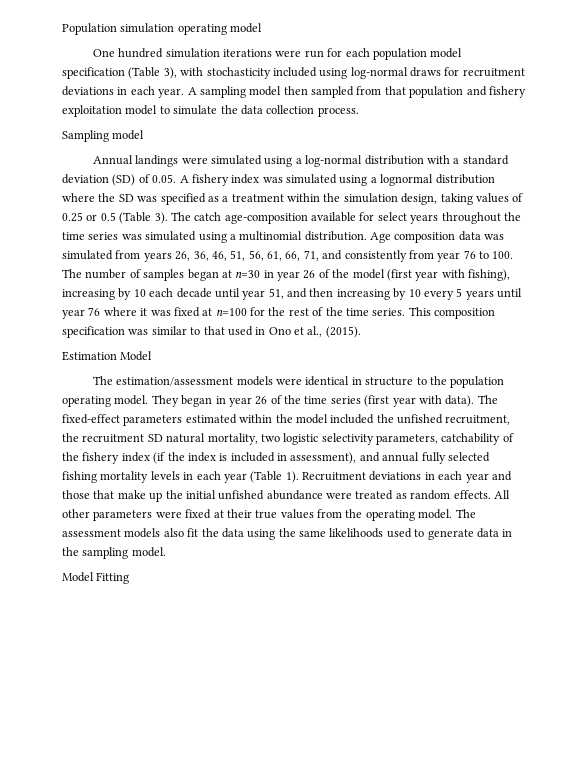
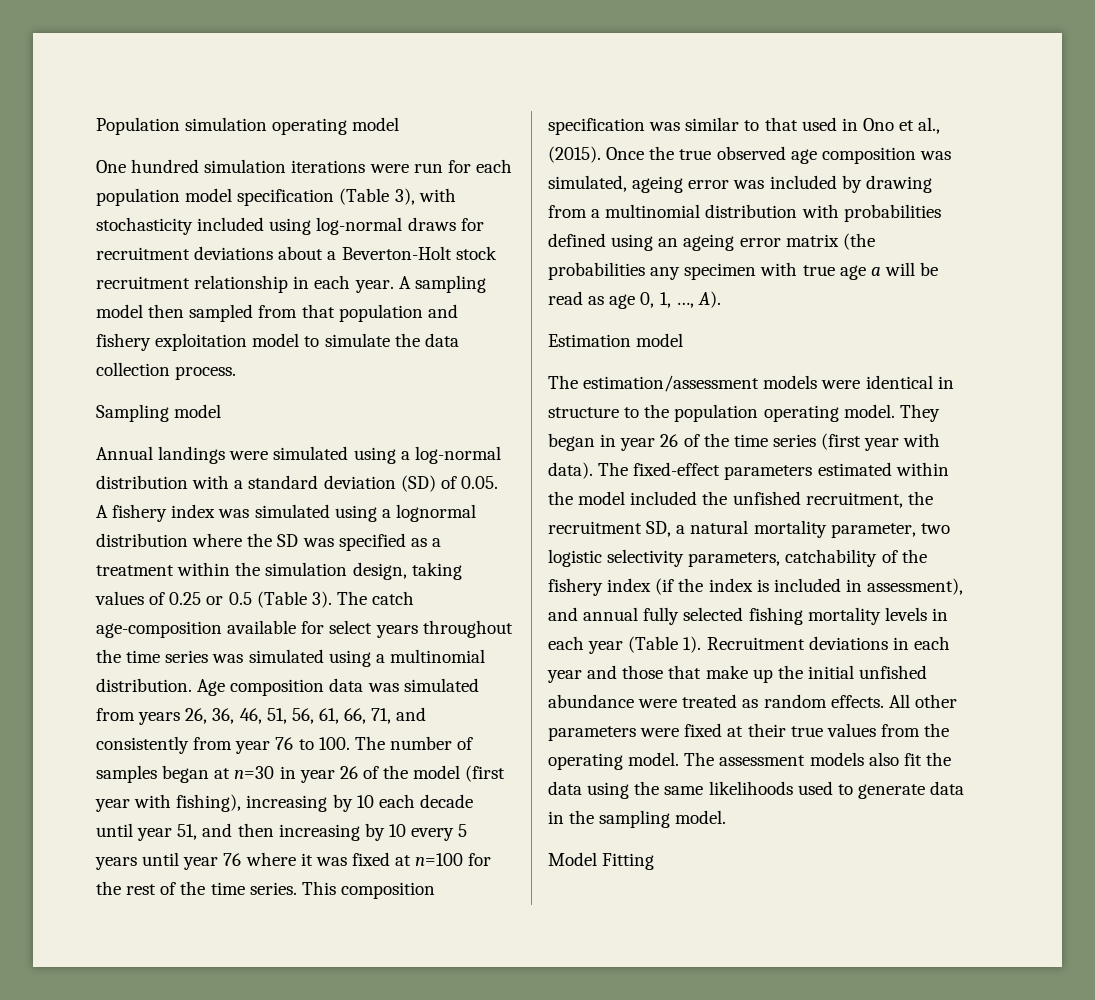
(114, 91) none -> [278,246,497,260] [96,275,289,293] about a Beverton-Holt stock recruitment relationship
(361, 332) none -> [606,146,951,164] [548,175,932,193] [548,204,941,222] [548,233,875,251] [548,262,939,280] [548,291,721,309] Once the true observed age composition was simulated, ageing error was included by drawing from a multinomial distribution with probabilities defined using an ageing error matrix (the probabilities any specimen with true age a will be read as age 0, 1, …, A).
[120,351,153,361] Model -> [636,333,684,347] model
[147,433,258,445] SD natural mortality, -> [646,520,916,538] SD, a natural mortality parameter,

